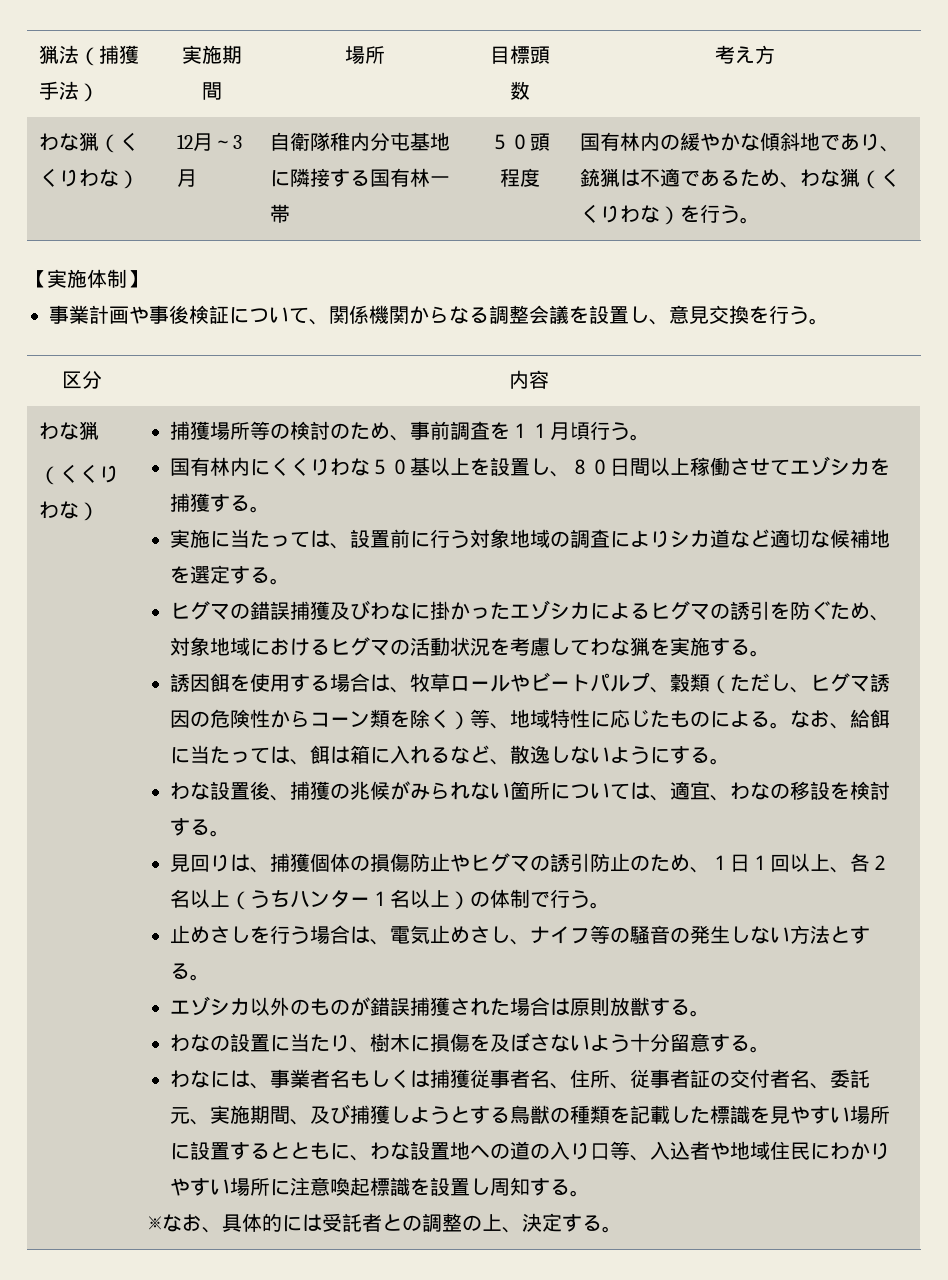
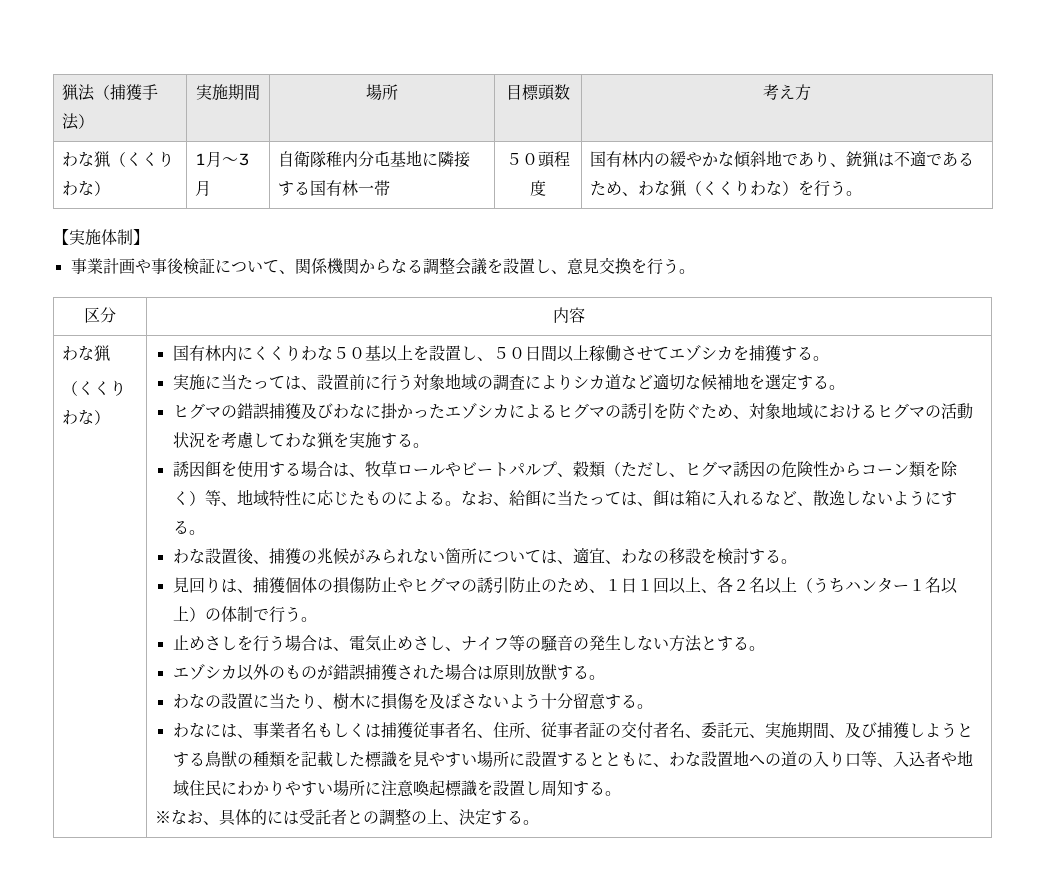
[177,134,194,149] 12 -> [195,153,207,165] 1
[170,421,651,441] 捕獲場所等の検討のため、事前調査を１１月頃行う。 // -> (111, 417) none
[570,459,591,475] ８ -> [492,347,509,359] ５

